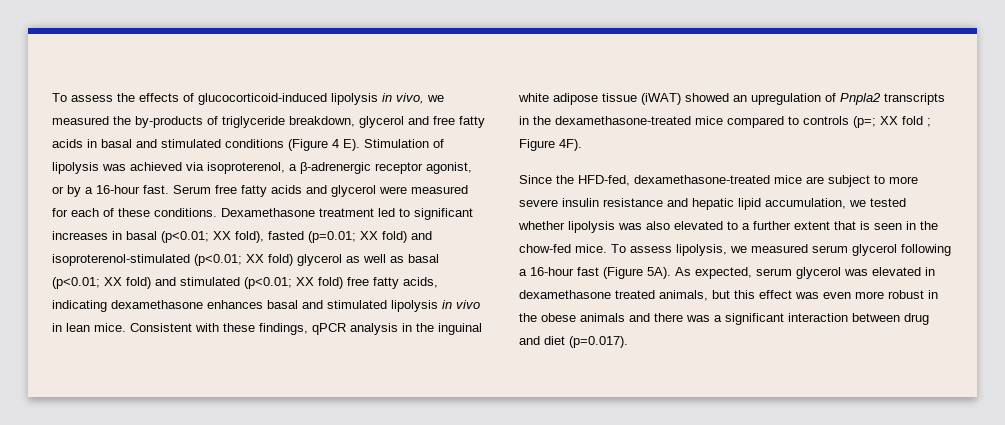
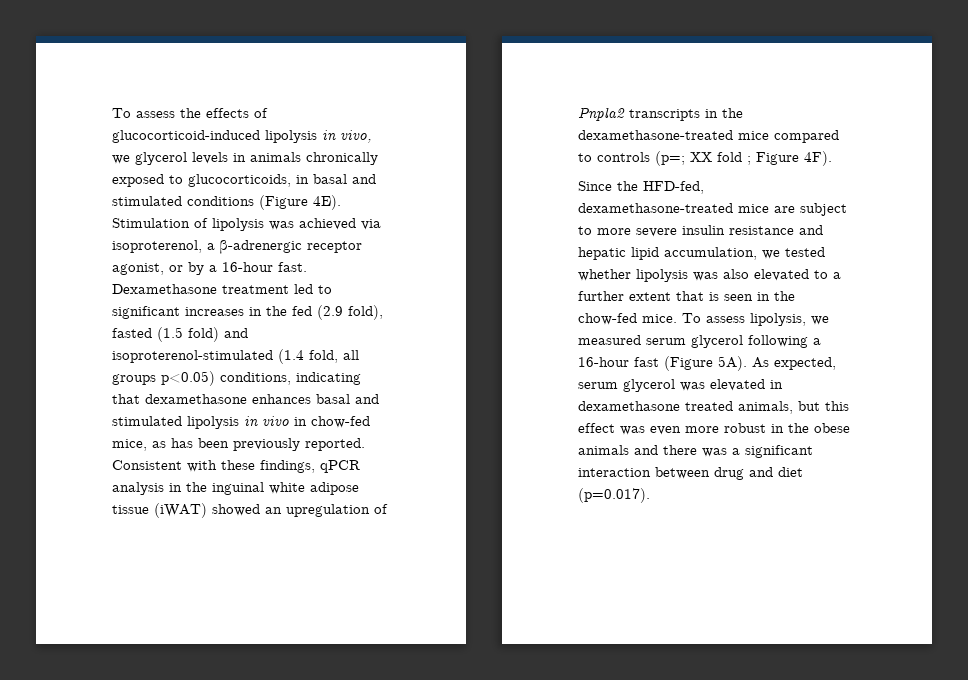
[52,116,485,128] [52,139,83,148] measured the by-products of triglyceride breakdown, glycerol and free fatty acids -> [135,152,378,165] [112,174,291,187] glycerol levels in animals chronically exposed to glucocorticoids,
[332,139,360,151] 4 E). -> [313,195,341,210] 4E).
[173,185,468,197] [52,208,217,217] Serum free fatty acids and glycerol were measured for each of these conditions. -> (307, 267) none
[126,231,432,243] [52,254,439,266] [52,277,438,289] [52,300,107,312] basal (p<0.01; XX fold), fasted (p=0.01; XX fold) and isoproterenol-stimulated (p<0.01; XX fold) glycerol as well as basal (p<0.01; XX fold) and stimulated (p<0.01; XX fold) free fatty acids, indicating -> [266,305,383,320] [112,327,248,342] [112,349,359,364] [112,371,361,386] [112,394,140,404] the fed (2.9 fold), fasted (1.5 fold) and isoproterenol-stimulated (1.4 fold, all groups p<0.05) conditions, indicating that
[66,323,126,332] lean mice. -> [311,416,370,428] [112,438,365,451] chow-fed mice, as has been previously reported.

